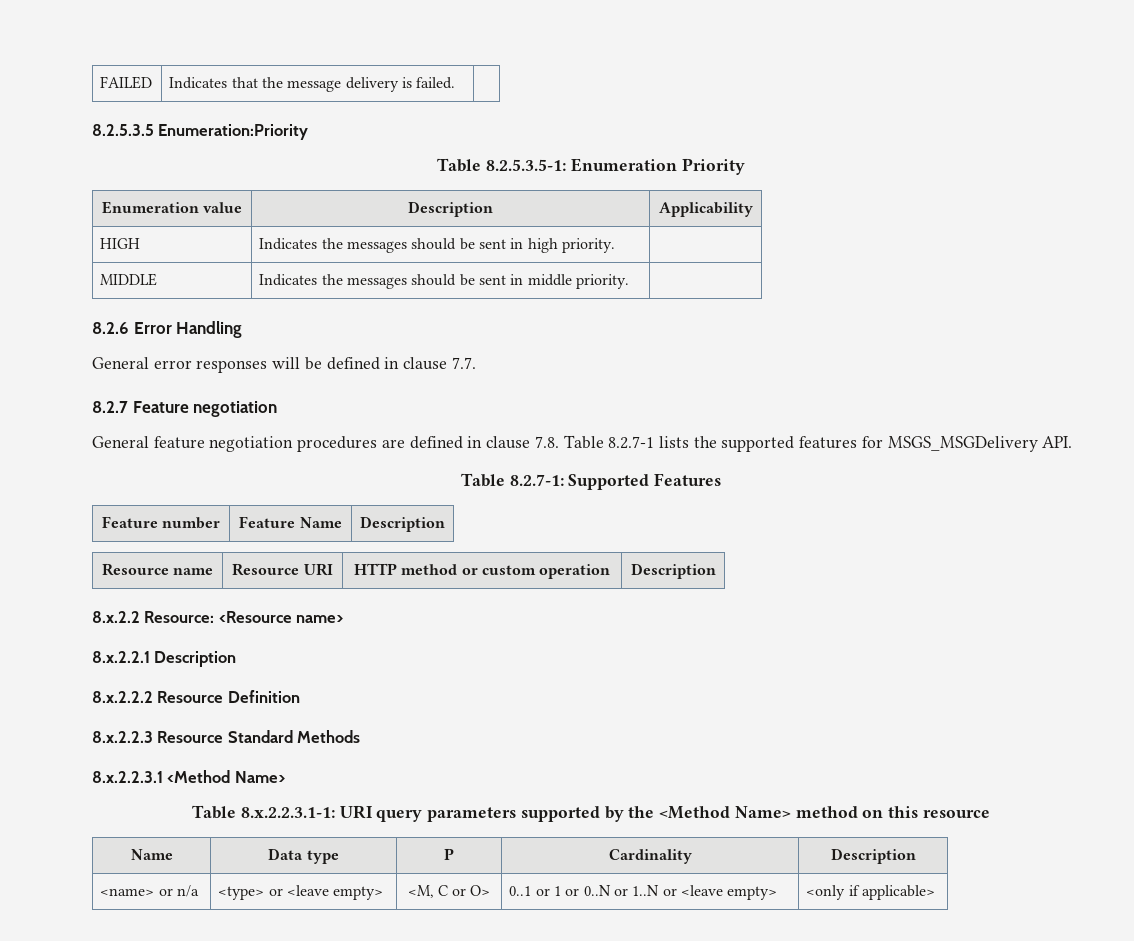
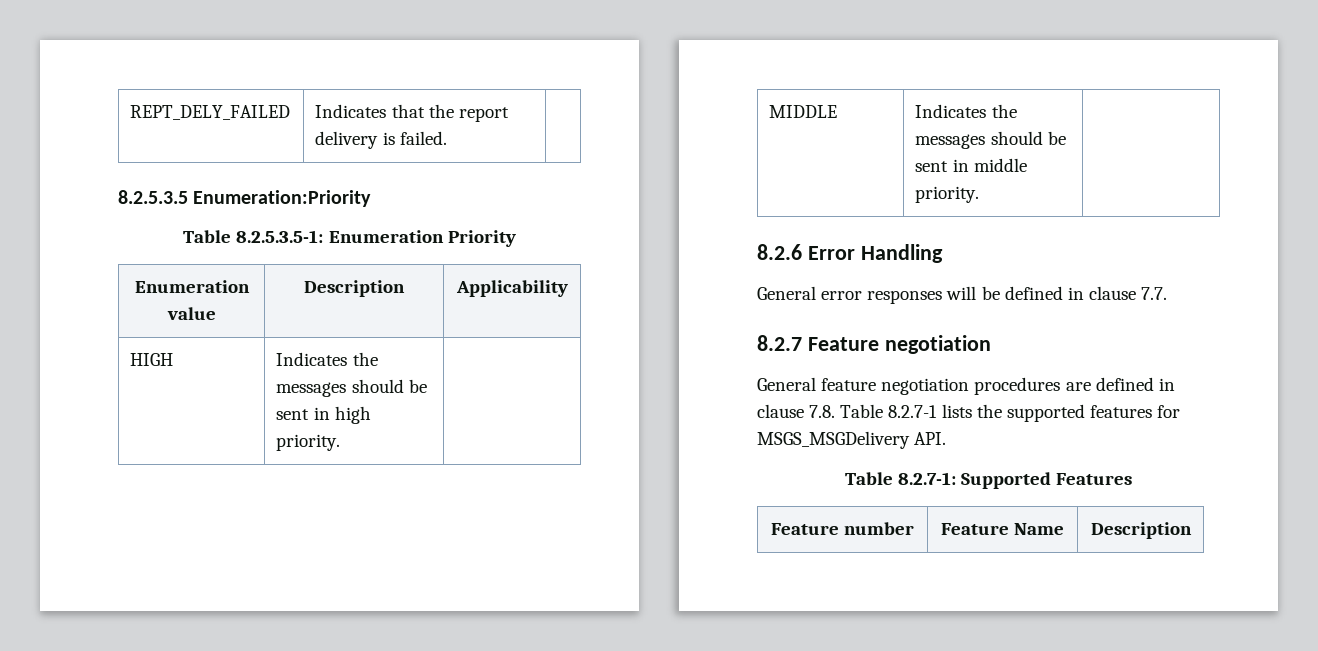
[100,76,153,89] FAILED -> [130,105,291,120] REPT_DELY_FAILED
[287,80,342,92] message -> [458,107,509,122] report
[101,563,214,576] [232,563,333,576] [353,563,611,579] [630,563,716,579] [92,611,344,623] [92,651,237,667] [92,690,300,703] [92,730,361,743] [92,770,285,783] [192,805,990,822] [130,849,173,860] [268,848,339,864] [444,848,454,860] [608,849,692,864] [830,848,916,864] [100,885,200,897] [218,885,384,900] [407,885,491,898] [509,885,778,900] [806,885,936,900] // Resource name | Resource URI | HTTP method or custom operation | Description // 8.x.2.2 Resource: <Resource name> // 8.x.2.2.1 Description // 8.x.2.2.2 Resource Definition // 8.x.2.2.3 Resource Standard Methods // 8.x.2.2.3.1 <Method Name> // Table 8.x.2.2.3.1-1: URI query parameters supported by the <Method Name> method on this resource // Name | Data type | P | Cardinality | Description // <name> or n/a | <type> or <leave empty> | <M, C or O> | 0..1 or 1 or 0..N or 1..N or <leave empty> | <only if applicable> -> (1192, 530) none

